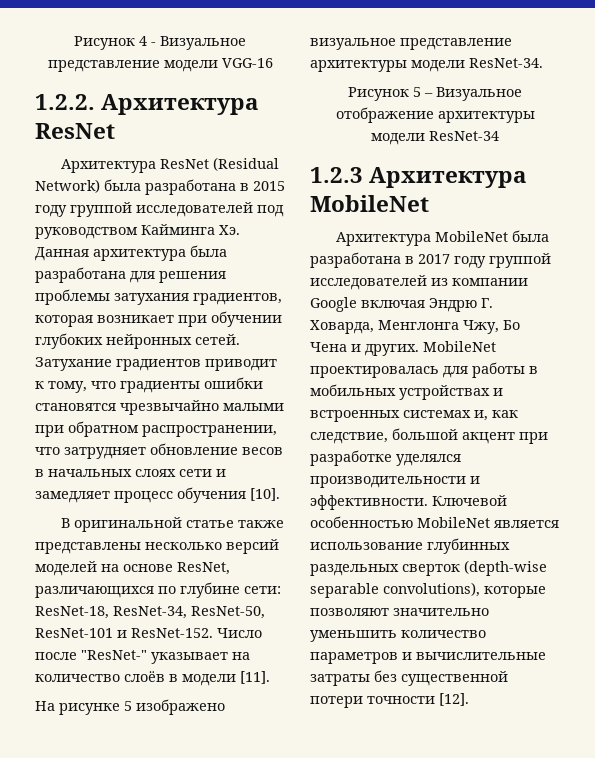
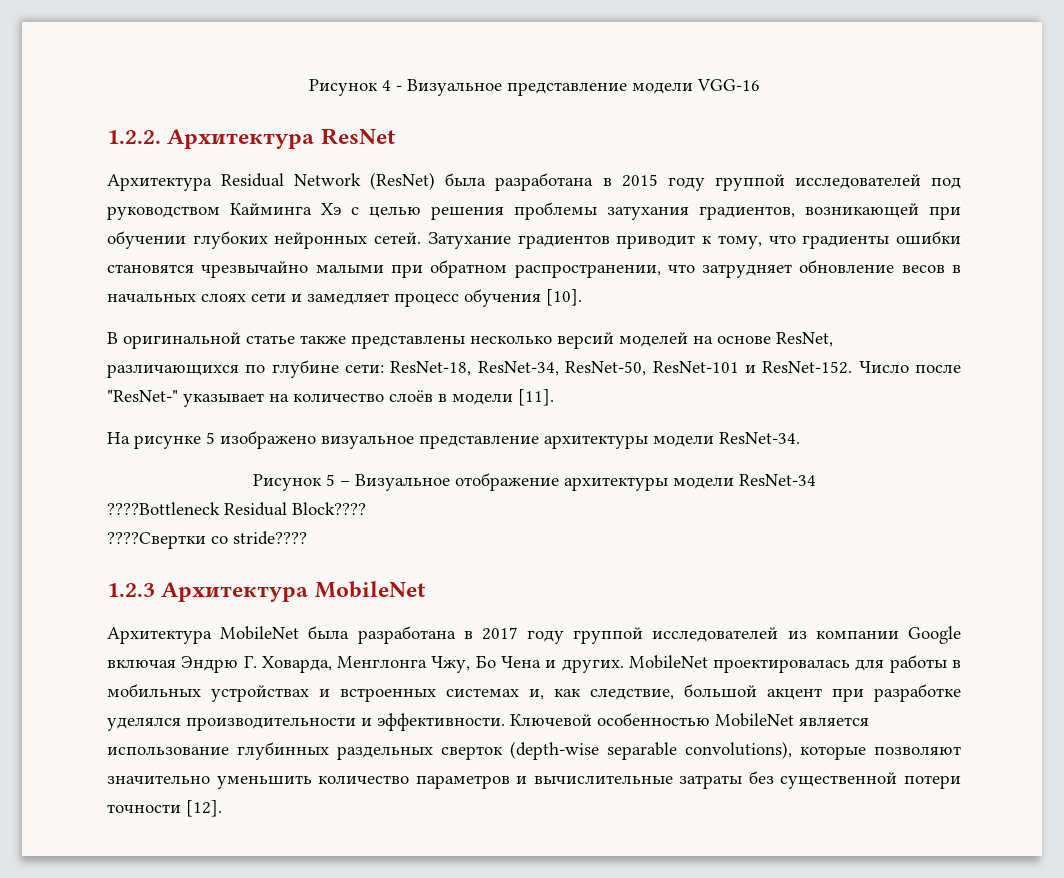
[159,157,279,171] [35,179,100,193] ResNet (Residual Network) -> [221,172,436,190] Residual Network (ResNet)
[219,225,240,235] [35,245,227,261] [35,267,155,283] Хэ. Данная архитектура была разработана для -> [321,203,421,218] Хэ с целью
[35,315,174,327] которая возникает -> [805,203,919,218] возникающей
(499, 136) none -> [107,502,366,516] [107,531,307,549] // ????Bottleneck Residual Block???? // ????Свертки со stride????

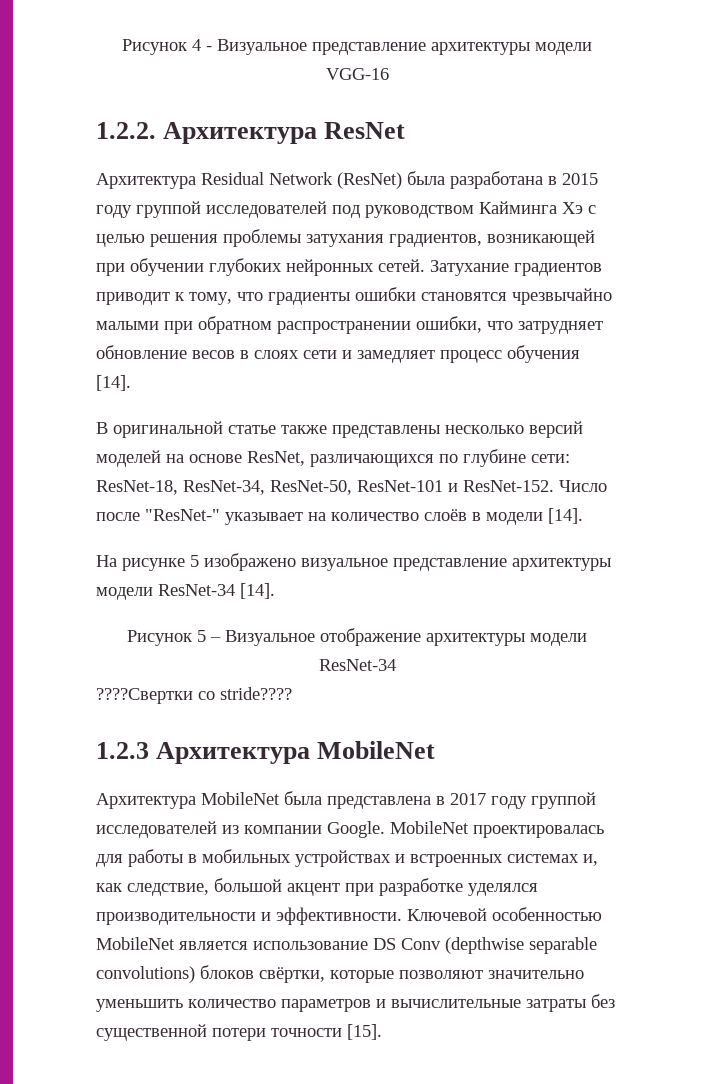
(627, 89) none -> [431,42,530,55] архитектуры
[514,264,661,278] распространении, -> [277,316,482,334] распространении ошибки,
[107,293,196,302] начальных -> (249, 354) none
[546,289,582,306] [10]. -> [96,375,131,391] [14].
[518,389,554,406] [11]. -> [548,508,583,524] [14].
[719,432,800,444] ResNet-34. -> [158,583,275,599] ResNet-34 [14].
[107,502,366,516] // ????Bottleneck Residual Block???? -> (396, 665) none
[357,626,456,644] разработана -> [327,796,431,809] представлена
[907,626,961,644] [107,655,624,673] Google включая Эндрю Г. Ховарда, Менглонга Чжу, Бо Чена и других. -> [327,821,385,838] Google.
[237,741,792,760] глубинных раздельных сверток (depth-wise separable convolutions), -> [373,937,597,954] [96,965,325,983] DS Conv (depthwise separable convolutions) блоков свёртки,
[186,800,222,817] [12]. -> [347,1024,382,1040] [15].

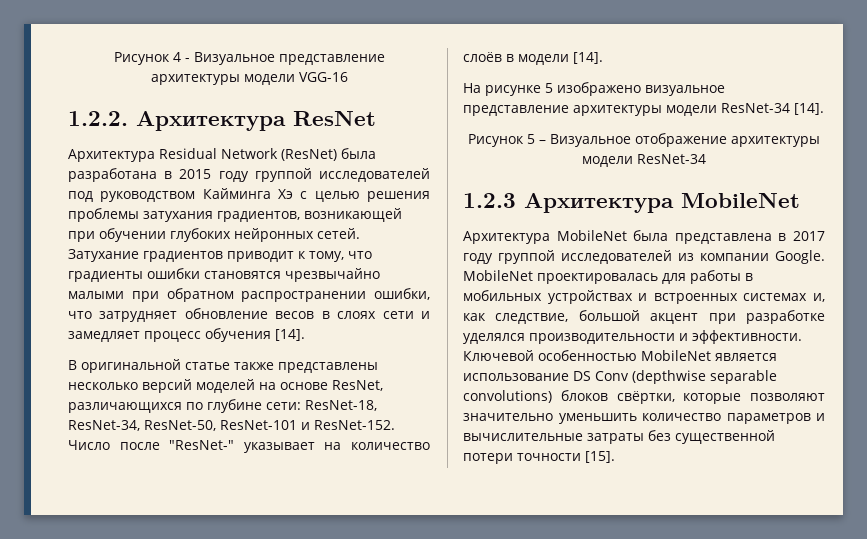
[96,687,292,704] // ????Свертки со stride???? -> (706, 159) none

